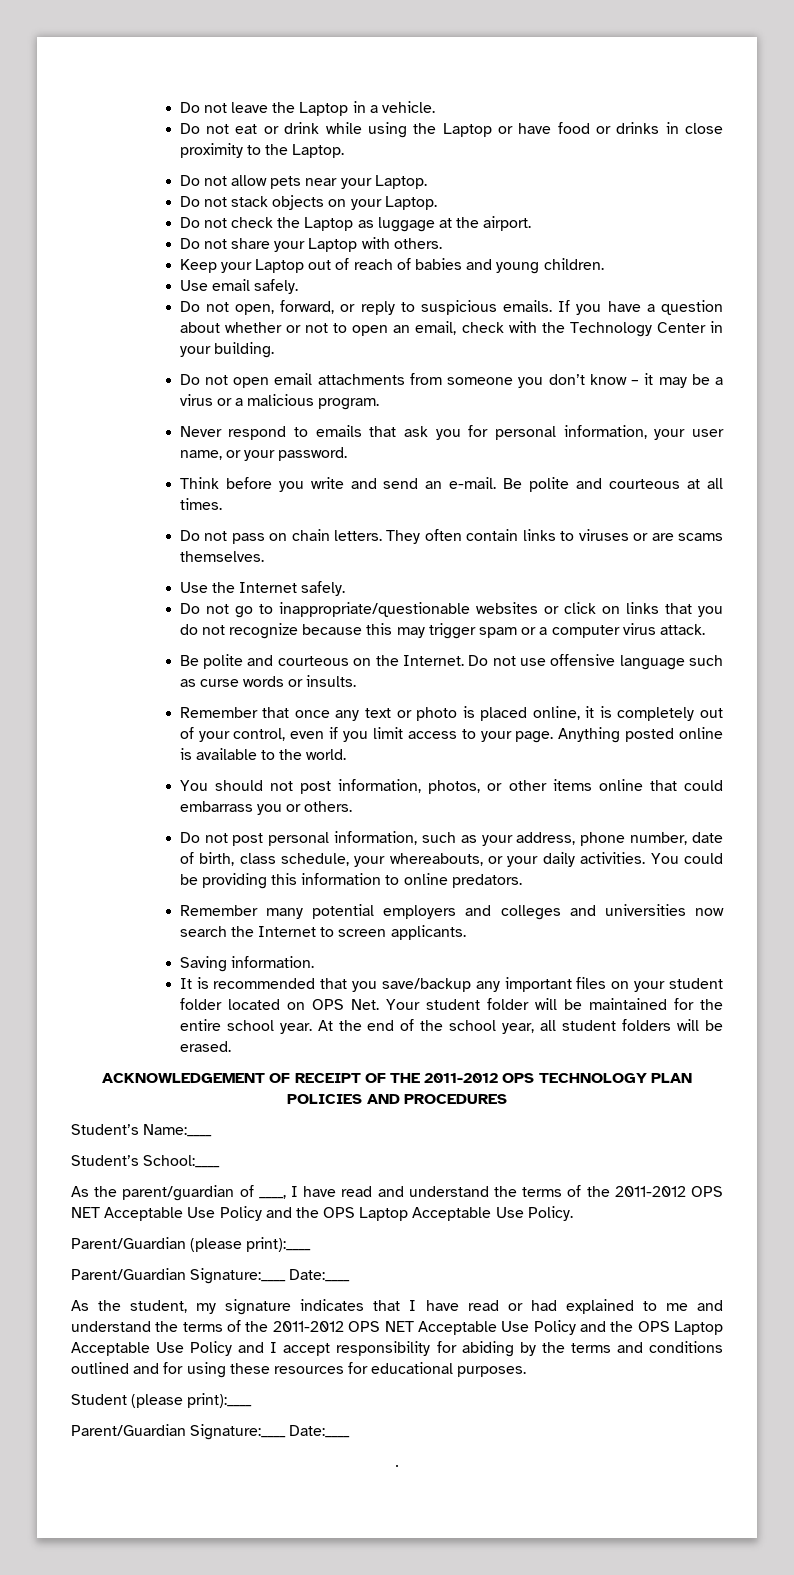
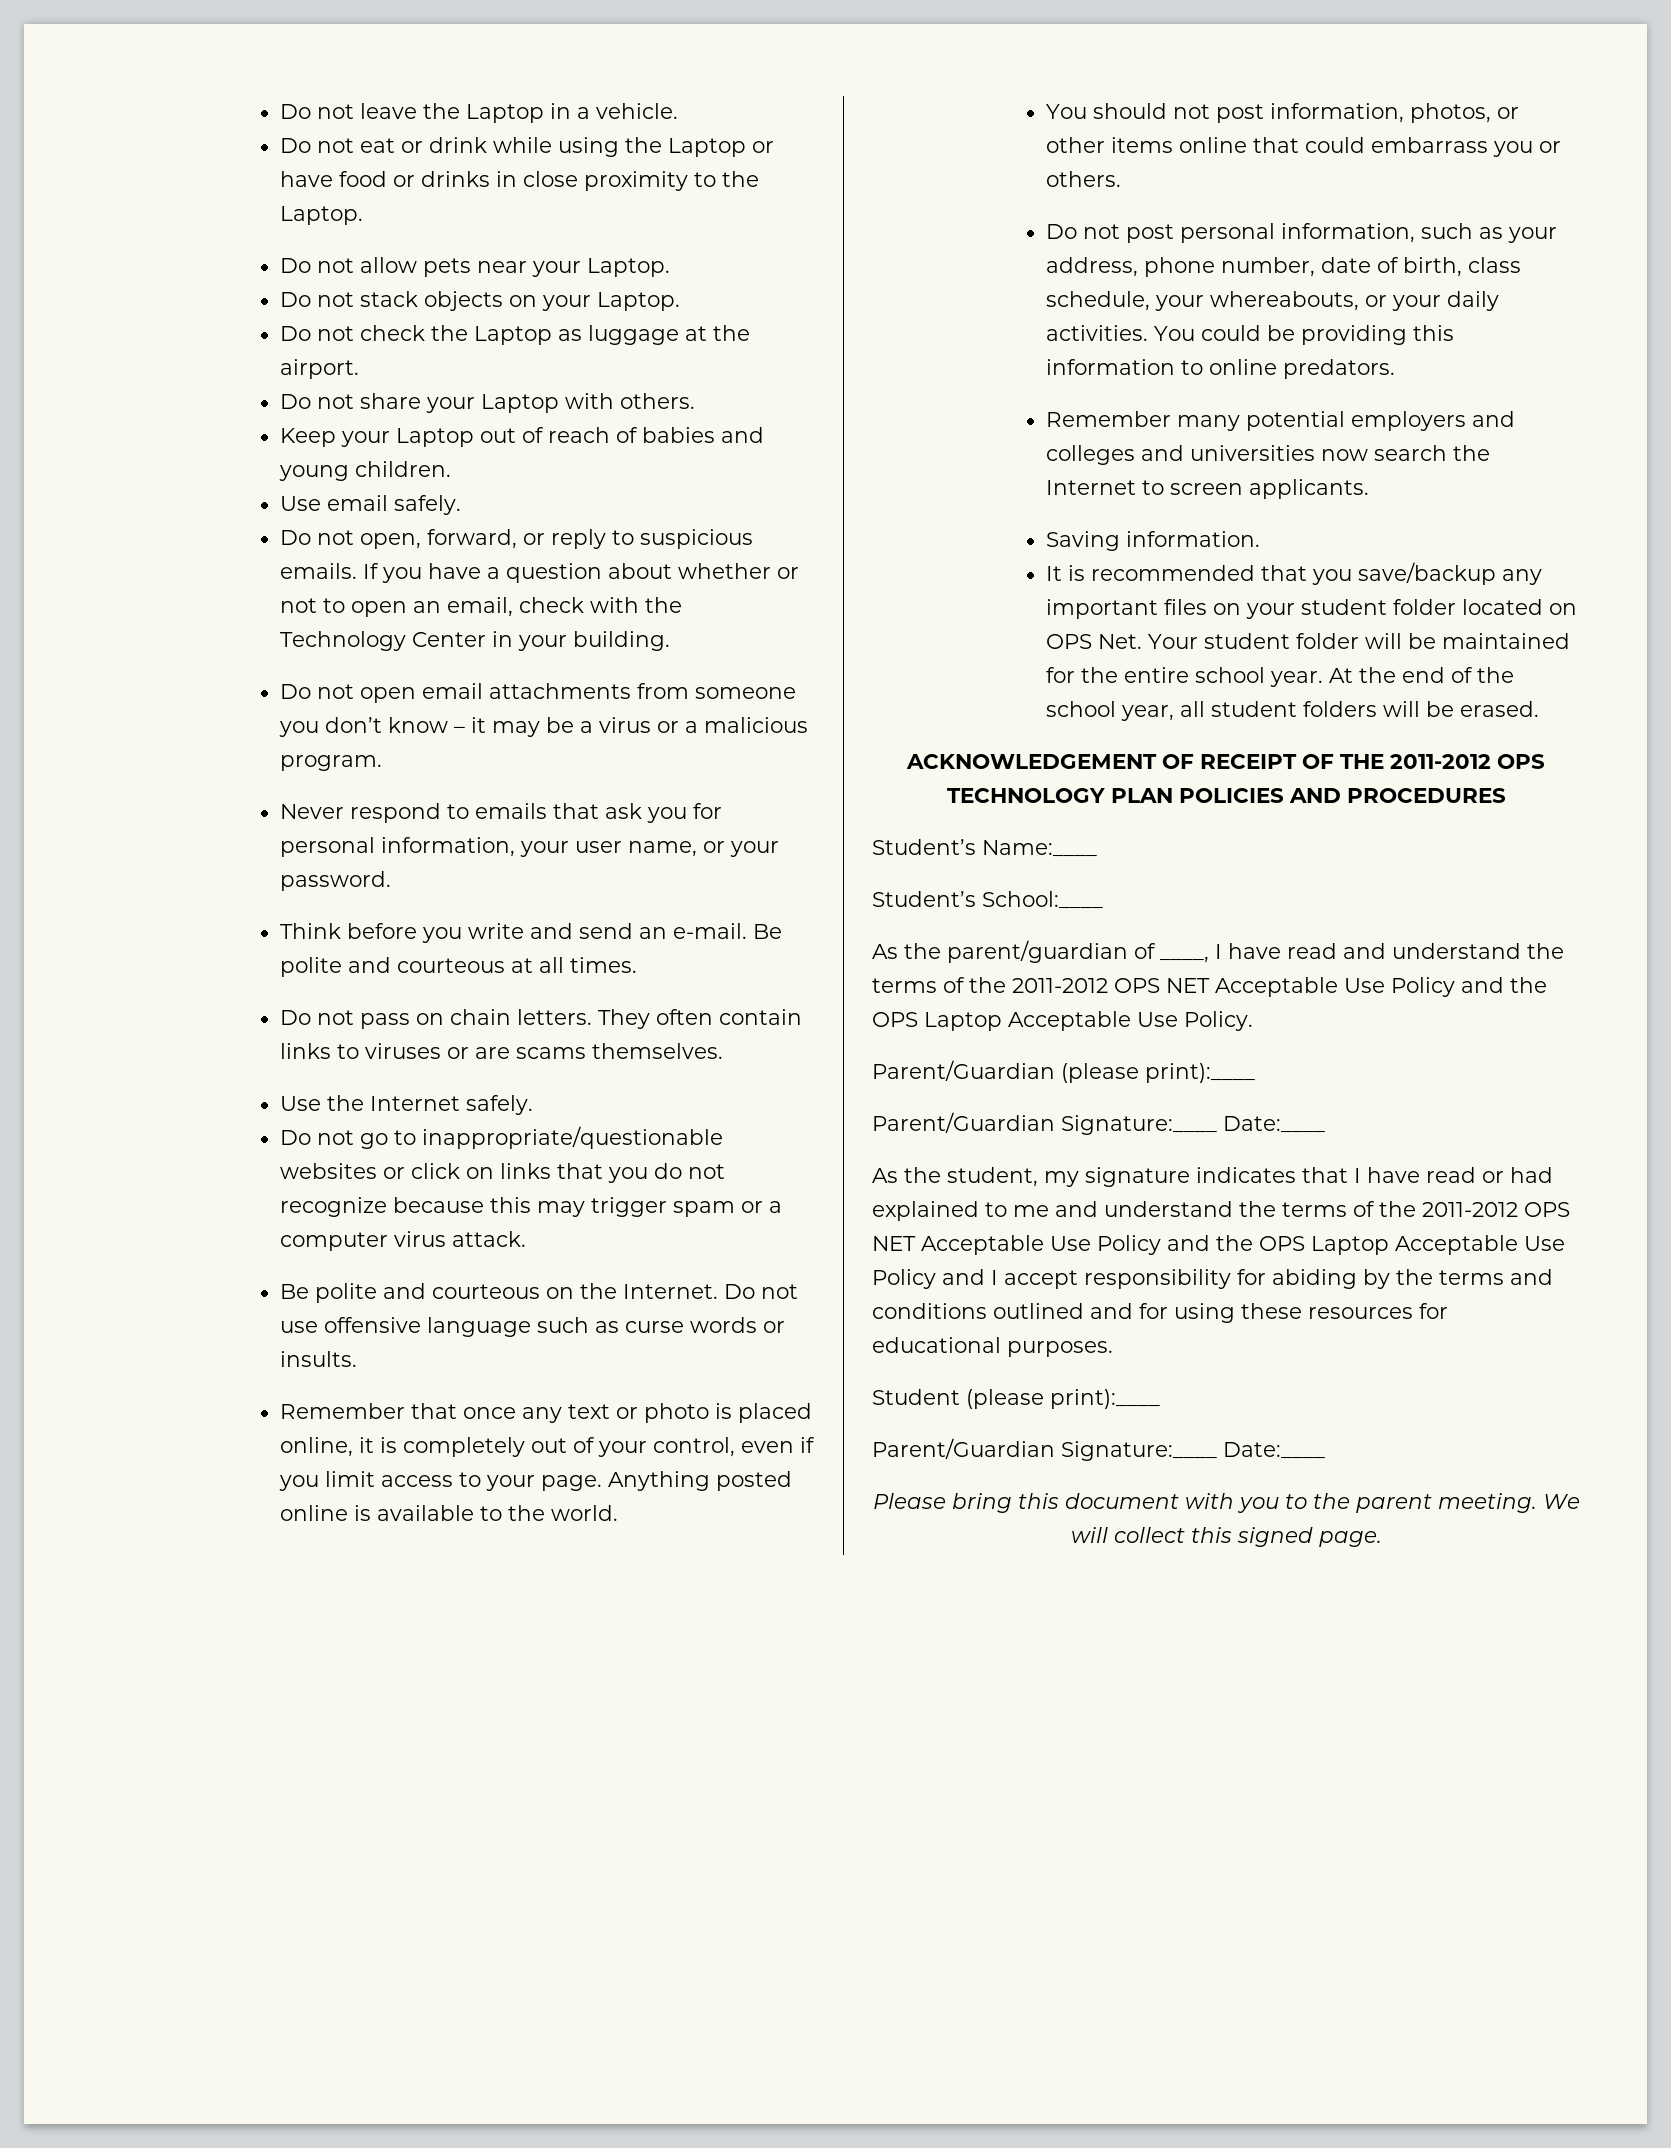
[394,1464,399,1467] . -> [872,1493,1580,1513] [1070,1527,1382,1547] Please bring this document with you to the parent meeting. We will collect this signed page.

